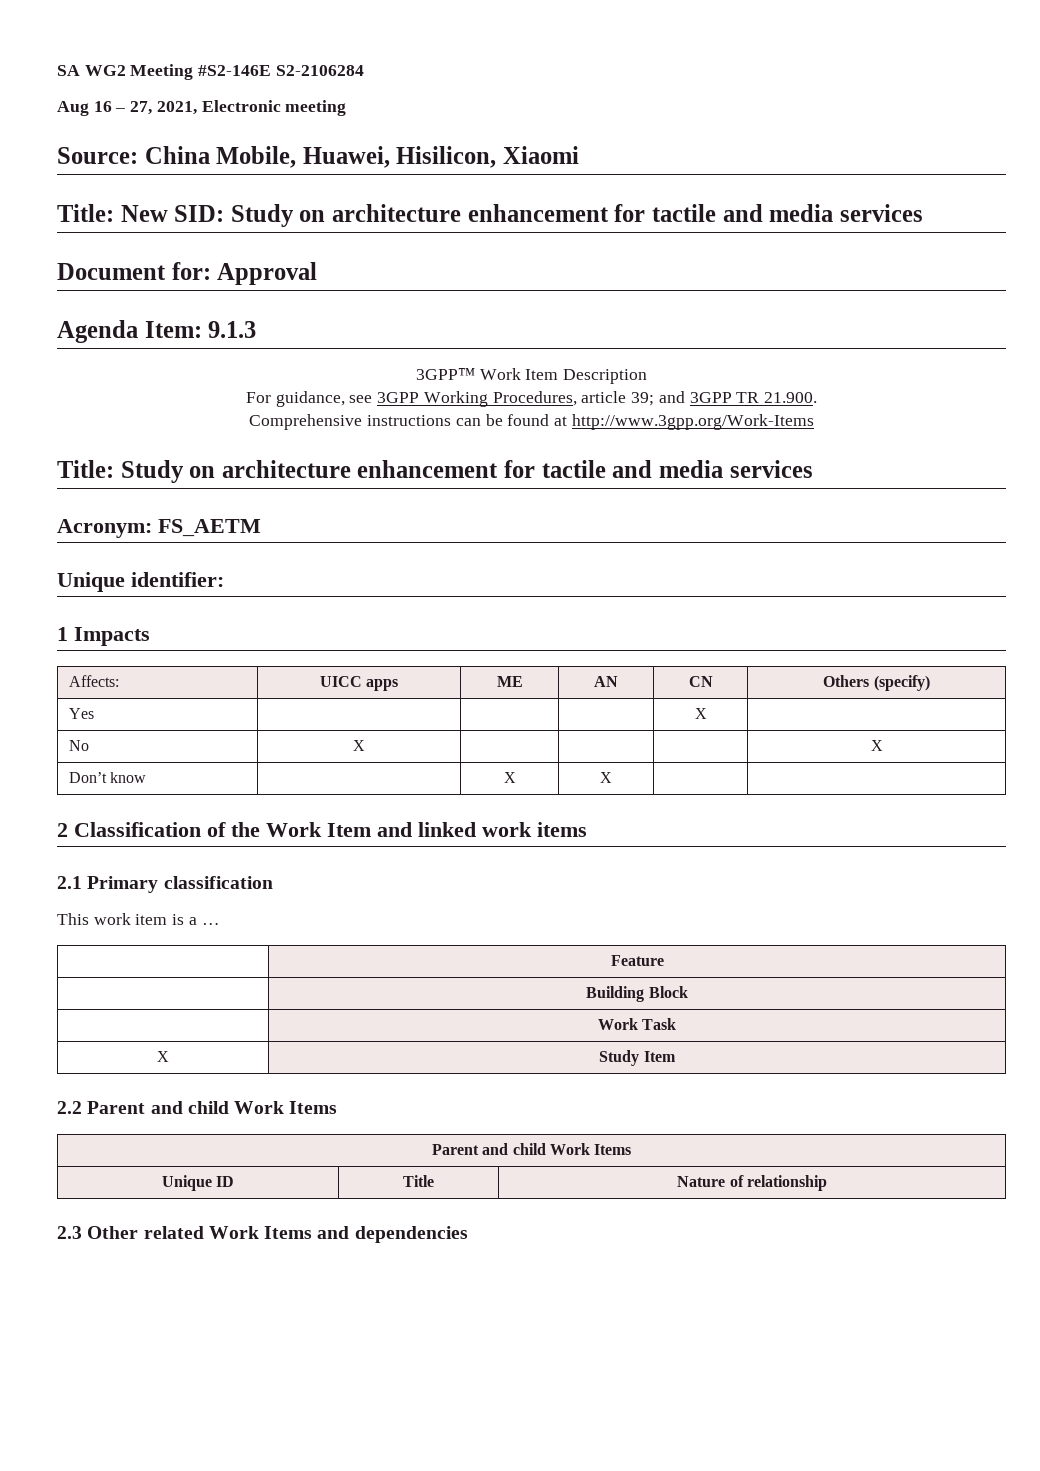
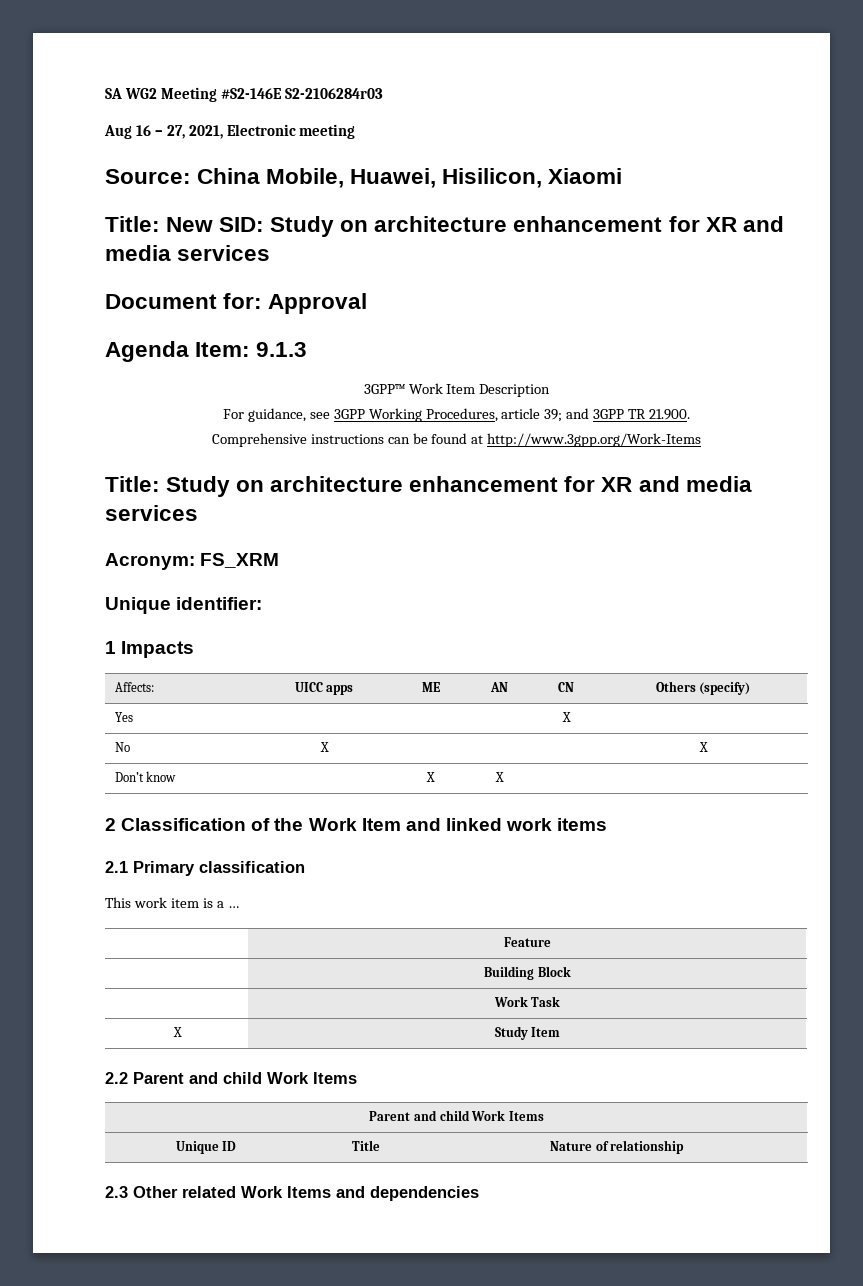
[275,65,364,76] S2-2106284 -> [284,88,383,99] S2-2106284r03
[651,204,716,222] tactile -> [705,217,737,232] XR
[541,460,606,478] tactile -> [601,477,633,492] XR
[158,519,261,537] FS_AETM -> [200,553,280,568] FS_XRM

